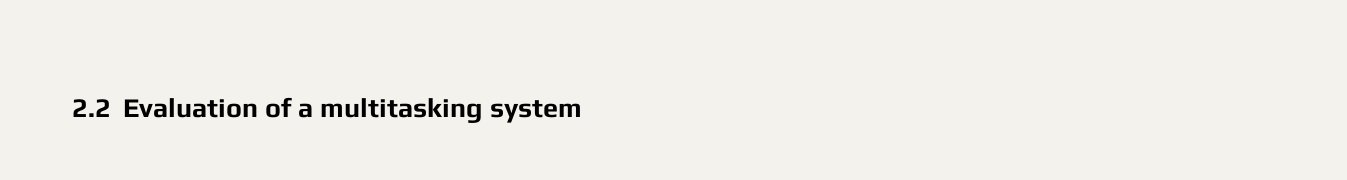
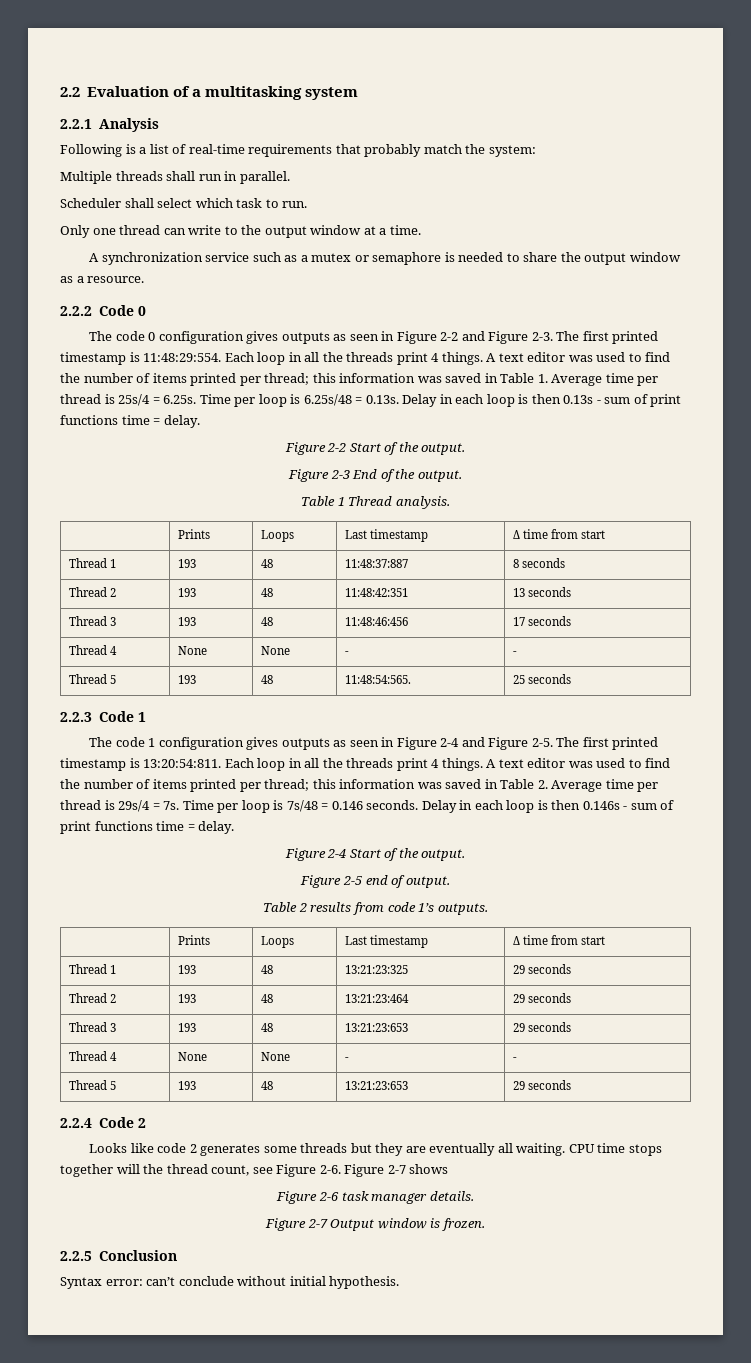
(582, 111) none -> [60,118,159,132] [60,144,536,157] [60,171,290,184] [60,198,308,208] [60,225,421,238] [89,252,681,265] [60,276,145,283] [60,305,146,316] [89,331,659,344] [60,352,671,365] [60,373,659,386] [60,394,682,407] [60,415,200,428] [284,442,466,455] [288,469,462,482] [301,496,450,509] [177,529,210,539] [260,530,294,542] [344,529,429,542] [512,529,606,539] [68,558,117,568] [177,559,196,568] [260,559,273,568] [344,559,408,568] [512,558,566,568] [68,587,117,597] [177,588,196,597] [260,588,273,597] [344,588,408,597] [512,587,572,597] [68,616,117,626] [177,617,196,626] [260,617,273,626] [344,617,408,626] [512,616,572,626] [68,645,118,655] [177,646,207,655] [260,646,290,655] [344,651,349,655] [512,651,517,655] [68,674,117,684] [177,675,196,684] [260,675,273,684] [344,675,411,684] [512,674,572,684] [60,711,146,722] [89,737,659,750] [60,758,671,771] [60,779,659,792] [60,800,675,813] [60,821,235,834] [284,848,466,861] [300,875,450,888] [263,902,488,915] [177,935,210,945] [260,936,294,948] [344,935,429,948] [512,935,606,945] [68,964,117,974] [177,965,196,974] [260,965,273,974] [344,965,408,974] [512,964,572,974] [68,993,117,1003] [177,994,196,1003] [260,994,273,1003] [344,994,409,1003] [512,993,572,1003] [68,1022,117,1032] [177,1023,196,1032] [260,1023,273,1032] [344,1023,408,1032] [512,1022,572,1032] [68,1051,118,1061] [177,1052,207,1061] [260,1052,290,1061] [344,1057,349,1061] [512,1057,517,1061] [68,1080,117,1090] [177,1081,196,1090] [260,1081,273,1090] [344,1081,408,1090] [512,1080,572,1090] [60,1117,146,1128] [89,1143,662,1156] [60,1164,449,1177] [276,1191,474,1204] [265,1218,485,1231] [60,1250,177,1261] [60,1276,400,1289] // 2.2.1 Analysis // Following is a list of real-time requirements that probably match the system: // Multiple threads shall run in parallel. // Scheduler shall select which task to run. // Only one thread can write to the output window at a time. // A synchronization service such as a mutex or semaphore is needed to share the output window as a resource. // 2.2.2 Code 0 // The code 0 configuration gives outputs as seen in Figure 2-2 and Figure 2-3. The first printed timestamp is 11:48:29:554. Each loop in all the threads print 4 things. A text editor was used to find the number of items printed per thread; this information was saved in Table 1. Average time per thread is 25s/4 = 6.25s. Time per loop is 6.25s/48 = 0.13s. Delay in each loop is then 0.13s - sum of print functions time = delay. // Figure 2-2 Start of the output. // Figure 2-3 End of the output. // Table 1 Thread analysis. // | Prints | Loops | Last timestamp | Δ time from start // Thread 1 | 193 | 48 | 11:48:37:887 | 8 seconds // Thread 2 | 193 | 48 | 11:48:42:351 | 13 seconds // Thread 3 | 193 | 48 | 11:48:46:456 | 17 seconds // Thread 4 | None | None | - | - // Thread 5 | 193 | 48 | 11:48:54:565. | 25 seconds // 2.2.3 Code 1 // The code 1 configuration gives outputs as seen in Figure 2-4 and Figure 2-5. The first printed timestamp is 13:20:54:811. Each loop in all the threads print 4 things. A text editor was used to find the number of items printed per thread; this information was saved in Table 2. Average time per thread is 29s/4 = 7s. Time per loop is 7s/48 = 0.146 seconds. Delay in each loop is then 0.146s - sum of print functions time = delay. // Figure 2-4 Start of the output. // Figure 2-5 end of output. // Table 2 results from code 1’s outputs. // | Prints | Loops | Last timestamp | Δ time from start // Thread 1 | 193 | 48 | 13:21:23:325 | 29 seconds // Thread 2 | 193 | 48 | 13:21:23:464 | 29 seconds // Thread 3 | 193 | 48 | 13:21:23:653 | 29 seconds // Thread 4 | None | None | - | - // Thread 5 | 193 | 48 | 13:21:23:653 | 29 seconds // 2.2.4 Code 2 // Looks like code 2 generates some threads but they are eventually all waiting. CPU time stops together will the thread count, see Figure 2-6. Figure 2-7 shows // Figure 2-6 task manager details. // Figure 2-7 Output window is frozen. // 2.2.5 Conclusion // Syntax error: can’t conclude without initial hypothesis.

